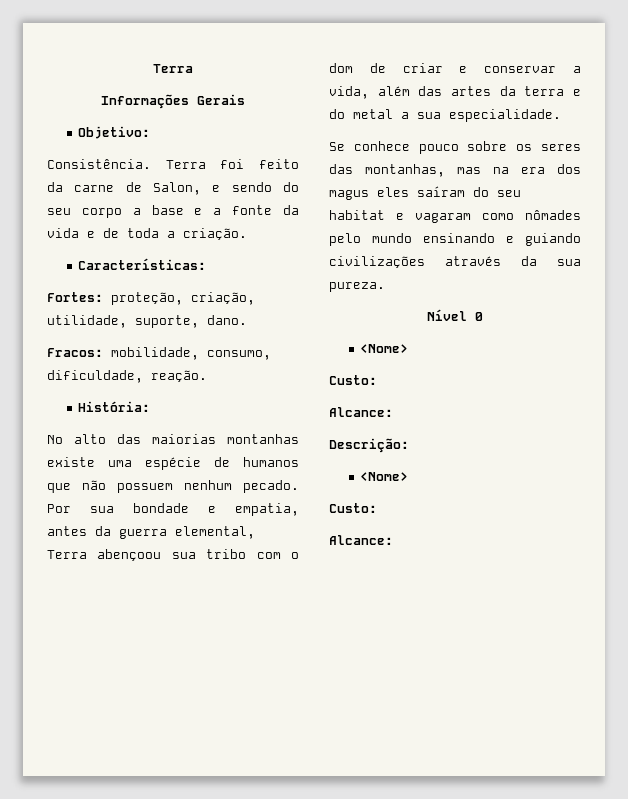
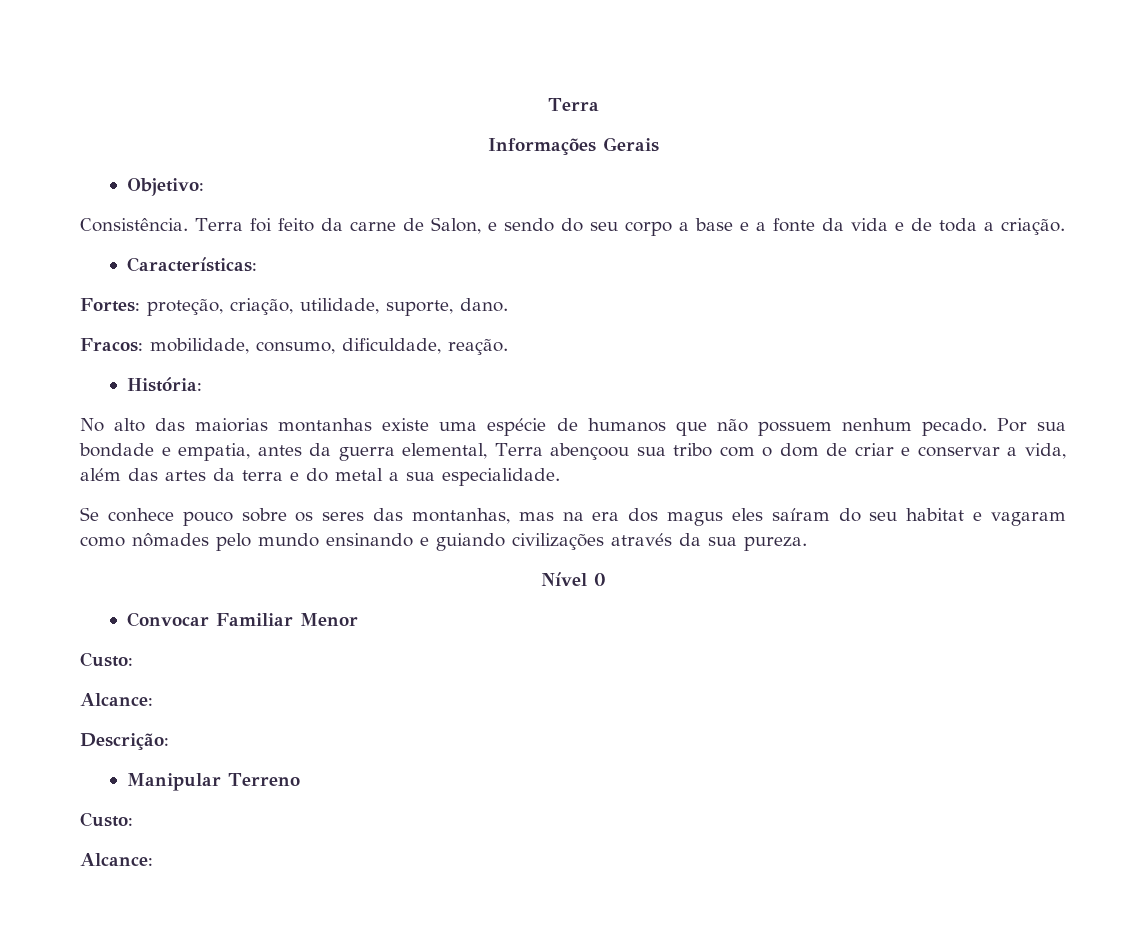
[360,344,409,353] <Nome> -> [126,612,358,627] Convocar Familiar Menor
[360,472,409,481] <Nome> -> [126,773,300,791] Manipular Terreno

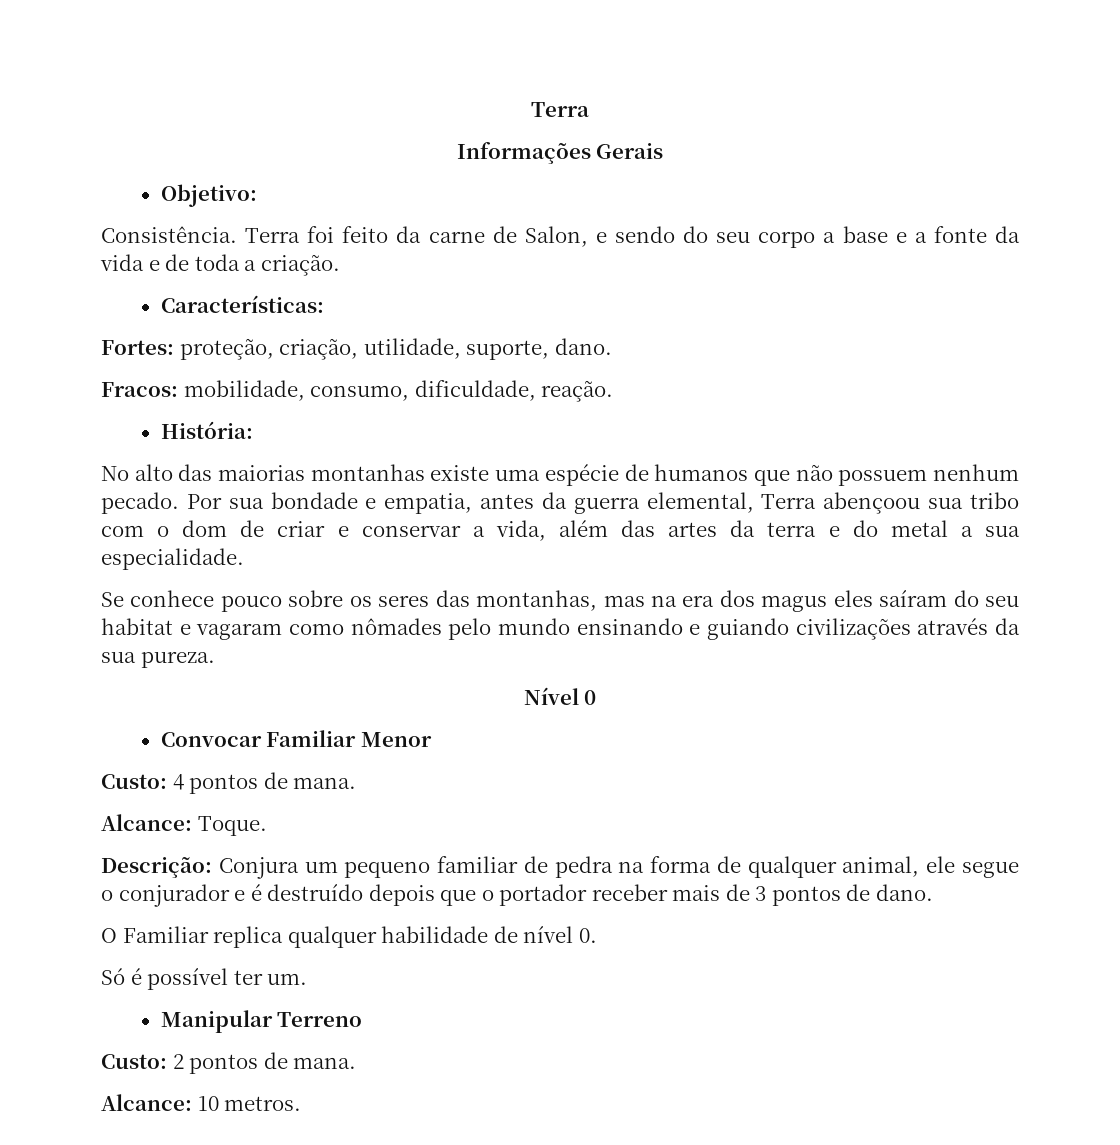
[80,693,153,706] // Alcance: -> [172,772,357,794] [101,814,267,836] 4 pontos de mana. // Alcance: Toque.
(169, 741) none -> [218,856,1020,879] [101,884,934,907] [101,926,597,948] [101,968,308,990] Conjura um pequeno familiar de pedra na forma de qualquer animal, ele segue o conjurador e é destruído depois que o portador receber mais de 3 pontos de dano. // O Familiar replica qualquer habilidade de nível 0. // Só é possível ter um.
[80,853,153,866] // Alcance: -> [172,1052,357,1074] [101,1094,302,1111] 2 pontos de mana. // Alcance: 10 metros.

